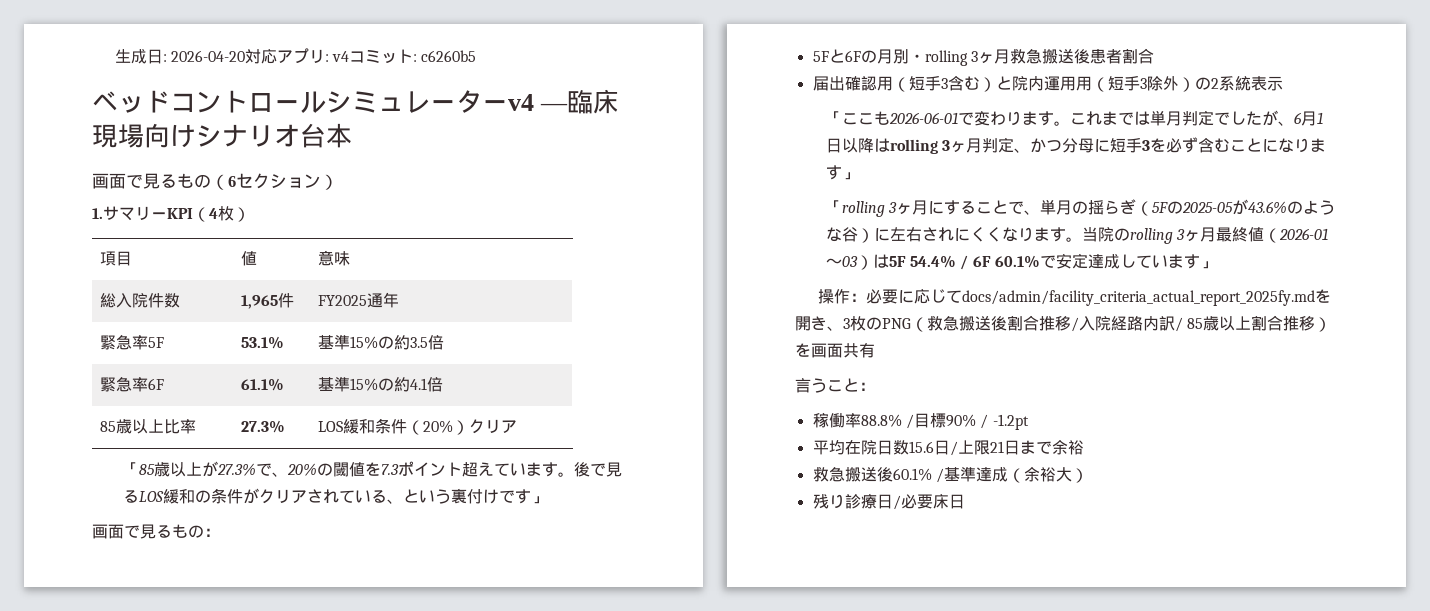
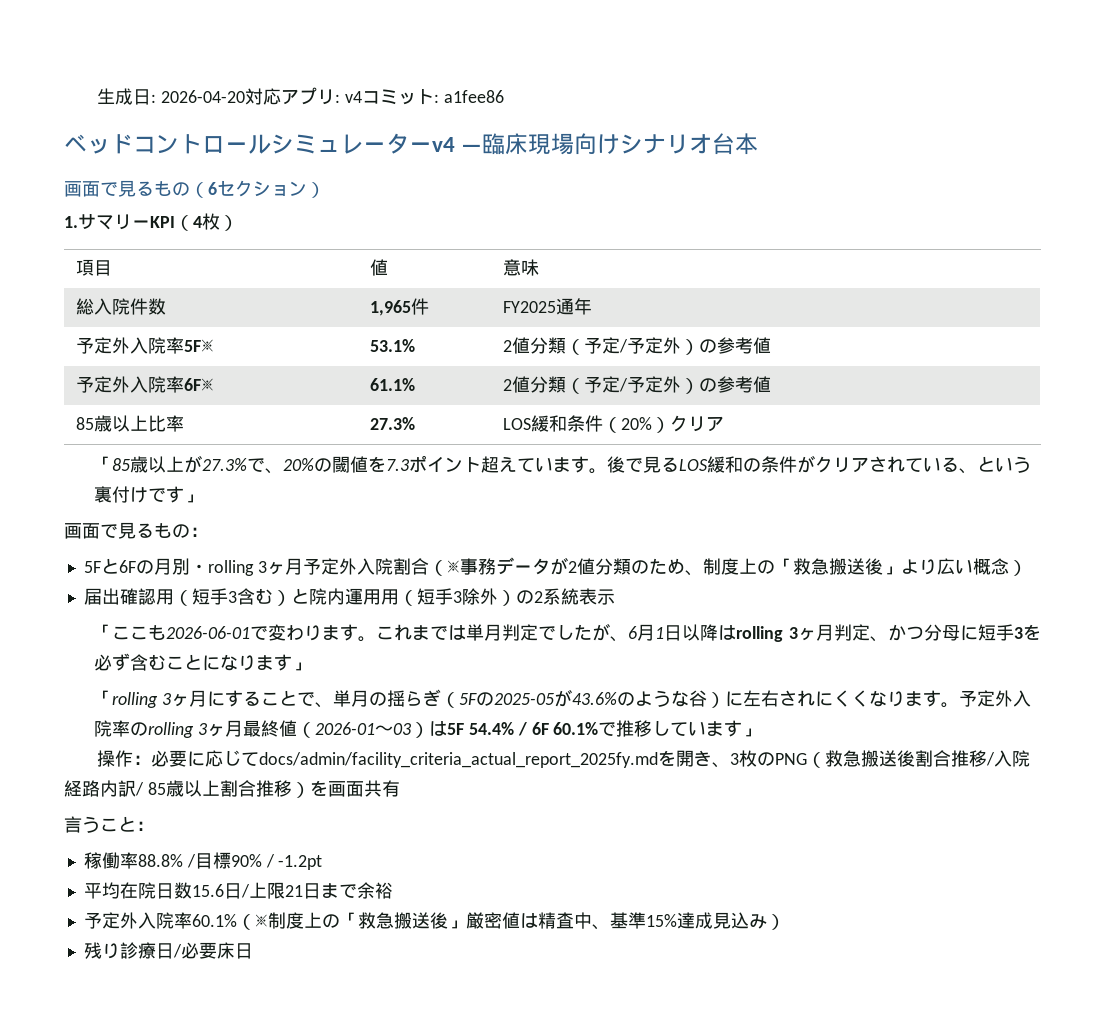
[421,50,477,62] c6260b5 -> [443,90,504,103] a1fee86
[100,335,165,350] [241,336,285,349] [318,334,445,350] [100,377,165,392] [241,378,285,391] [318,376,444,392] 緊急率5F | 53.1% | 基準15%の約3.5倍 // 緊急率6F | 61.1% | 基準15%の約4.1倍 -> [76,337,215,354] [370,339,416,352] [503,337,772,355] [76,376,215,393] [370,378,416,391] [503,376,772,394] 予定外入院率5F※ | 53.1% | 2値分類（予定/予定外）の参考値 // 予定外入院率6F※ | 61.1% | 2値分類（予定/予定外）の参考値
[1009,48,1154,64] 救急搬送後患者割合 -> [302,557,1027,576] 予定外入院割合（※事務データが2値分類のため、制度上の「救急搬送後」より広い概念）
[1081,227,1114,242] 当院 -> [958,690,1031,707] [94,720,131,737] 予定外入院率
[1056,253,1121,269] 安定達成 -> [616,720,653,737] 推移
[812,466,1072,483] 救急搬送後60.1% /基準達成（余裕大 -> [83,912,767,930] 予定外入院率60.1%（※制度上の「救急搬送後」厳密値は精査中、基準15%達成見込み

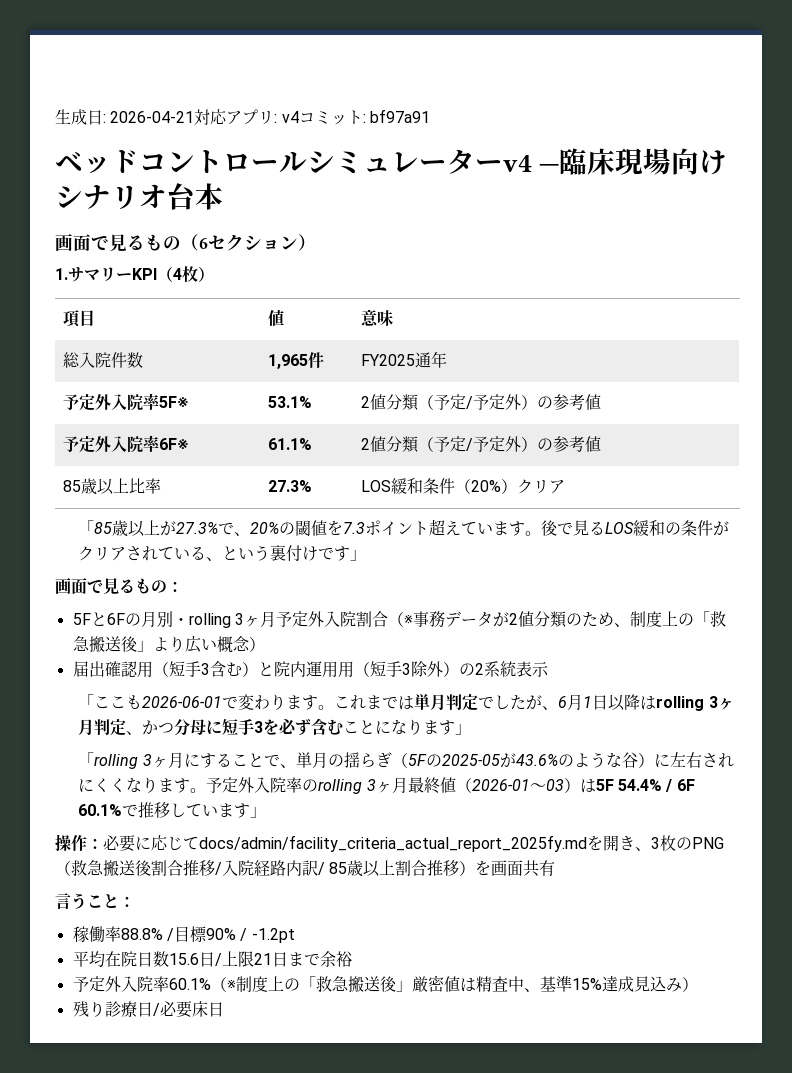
[161,90,246,103] 2026-04-20 -> [110,111,195,123] 2026-04-21
[443,90,504,103] a1fee86 -> [369,109,430,123] bf97a91

